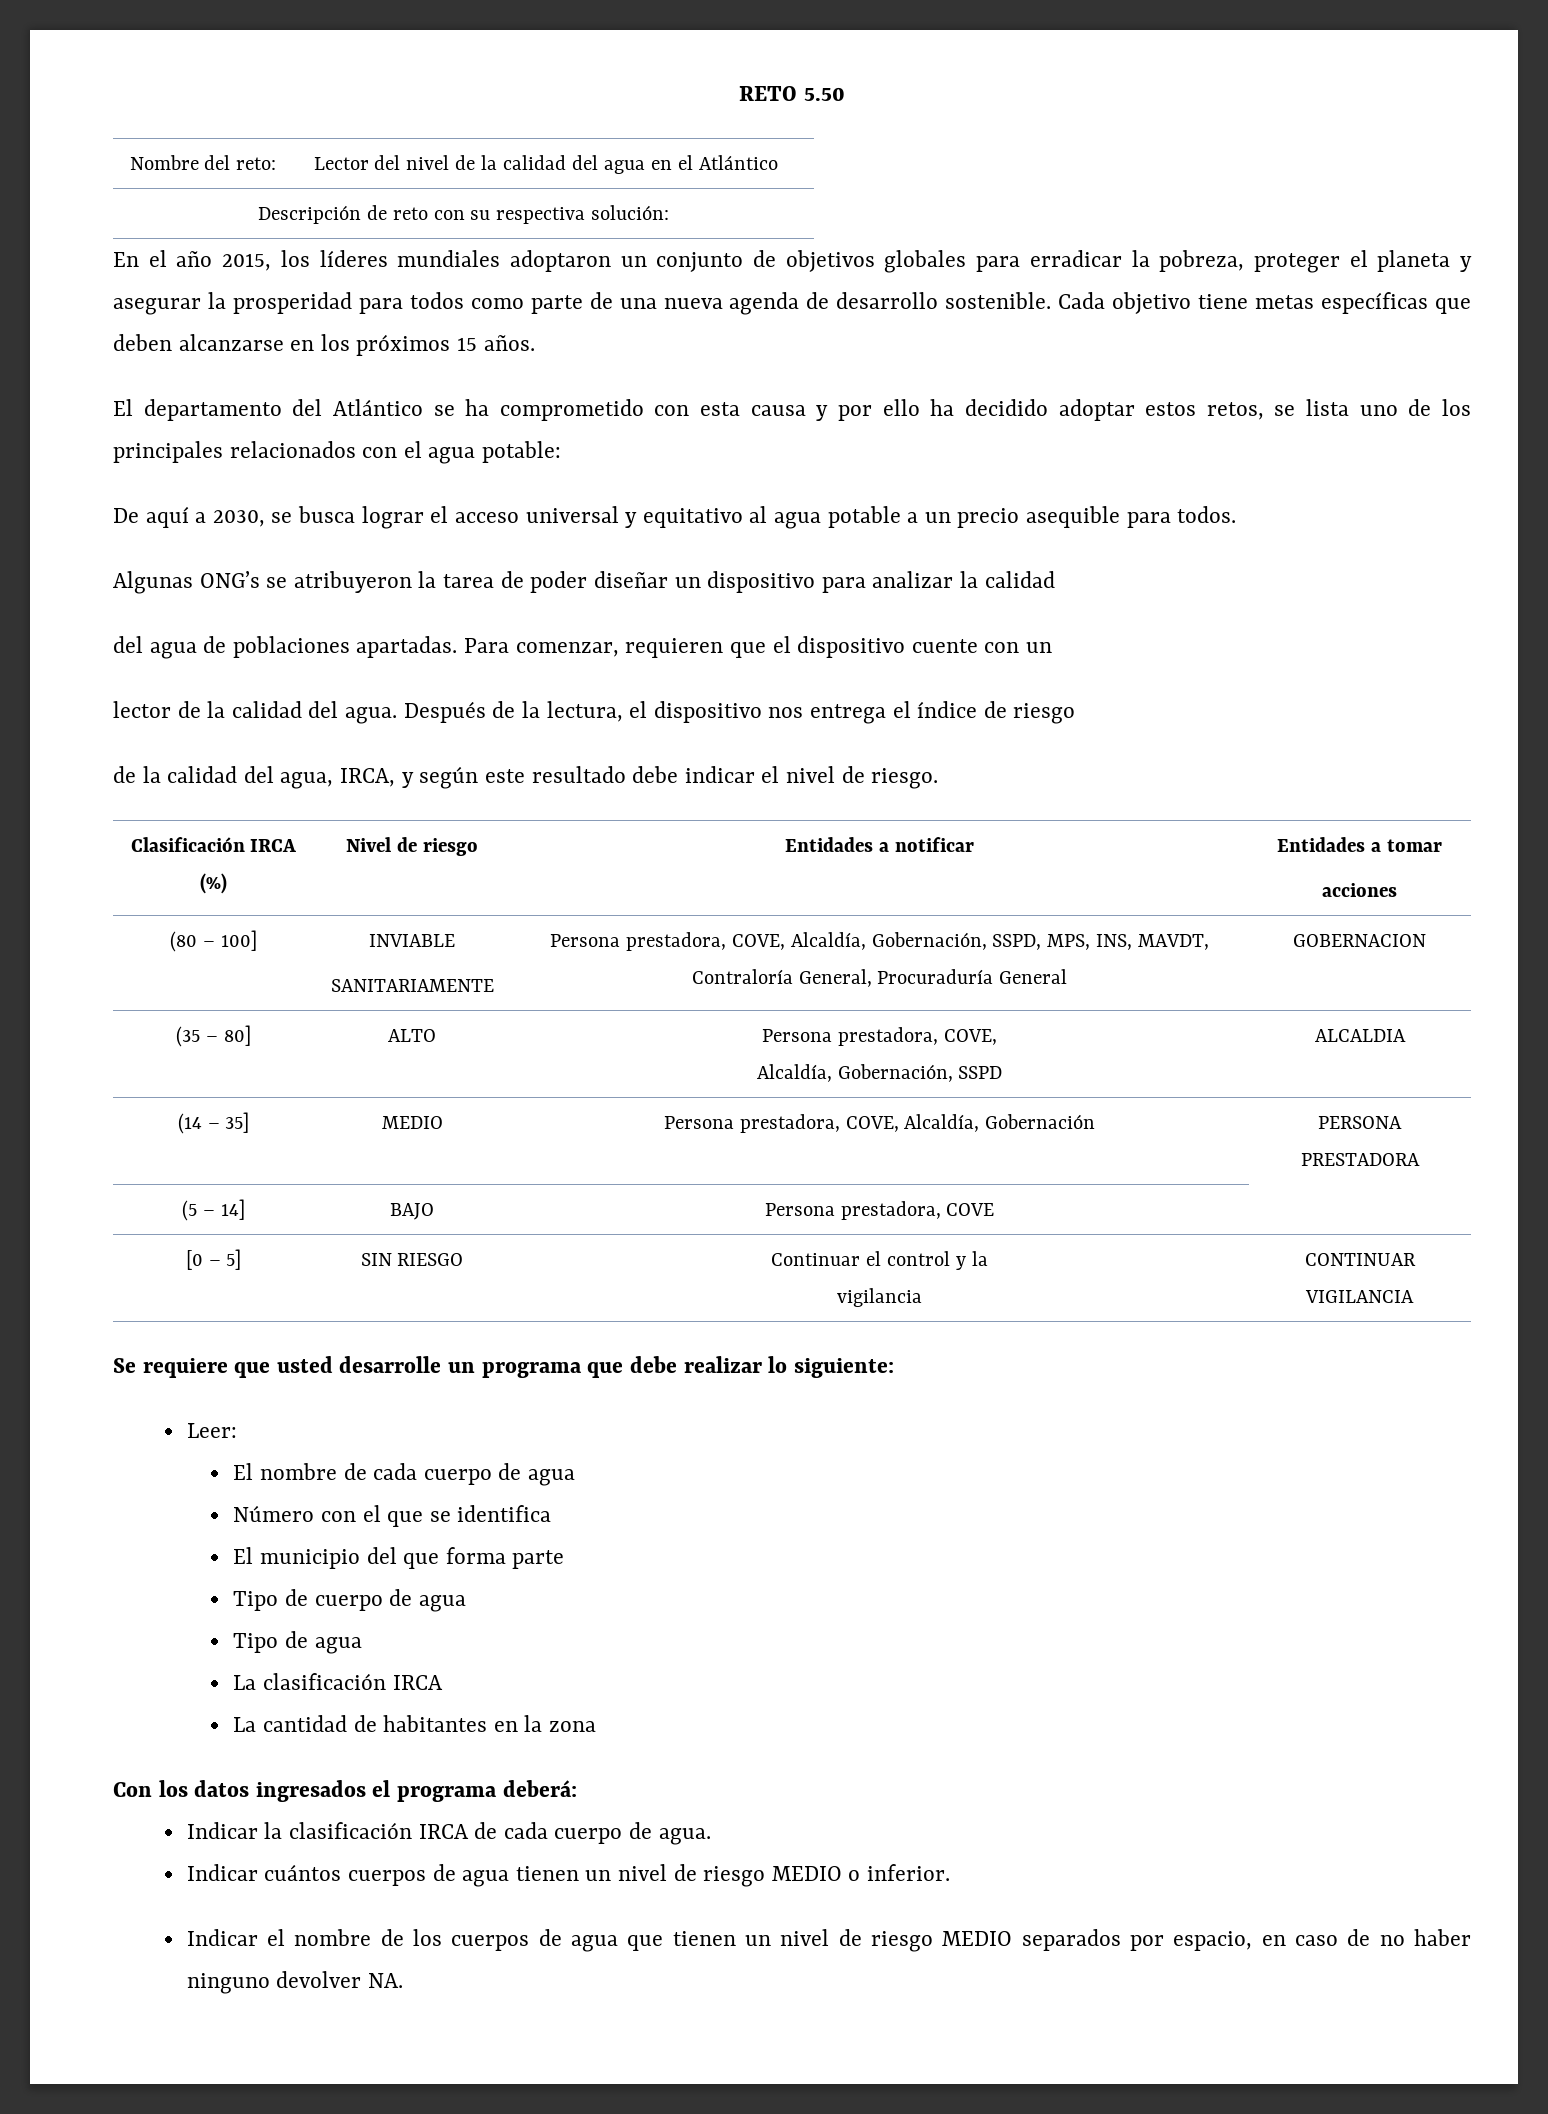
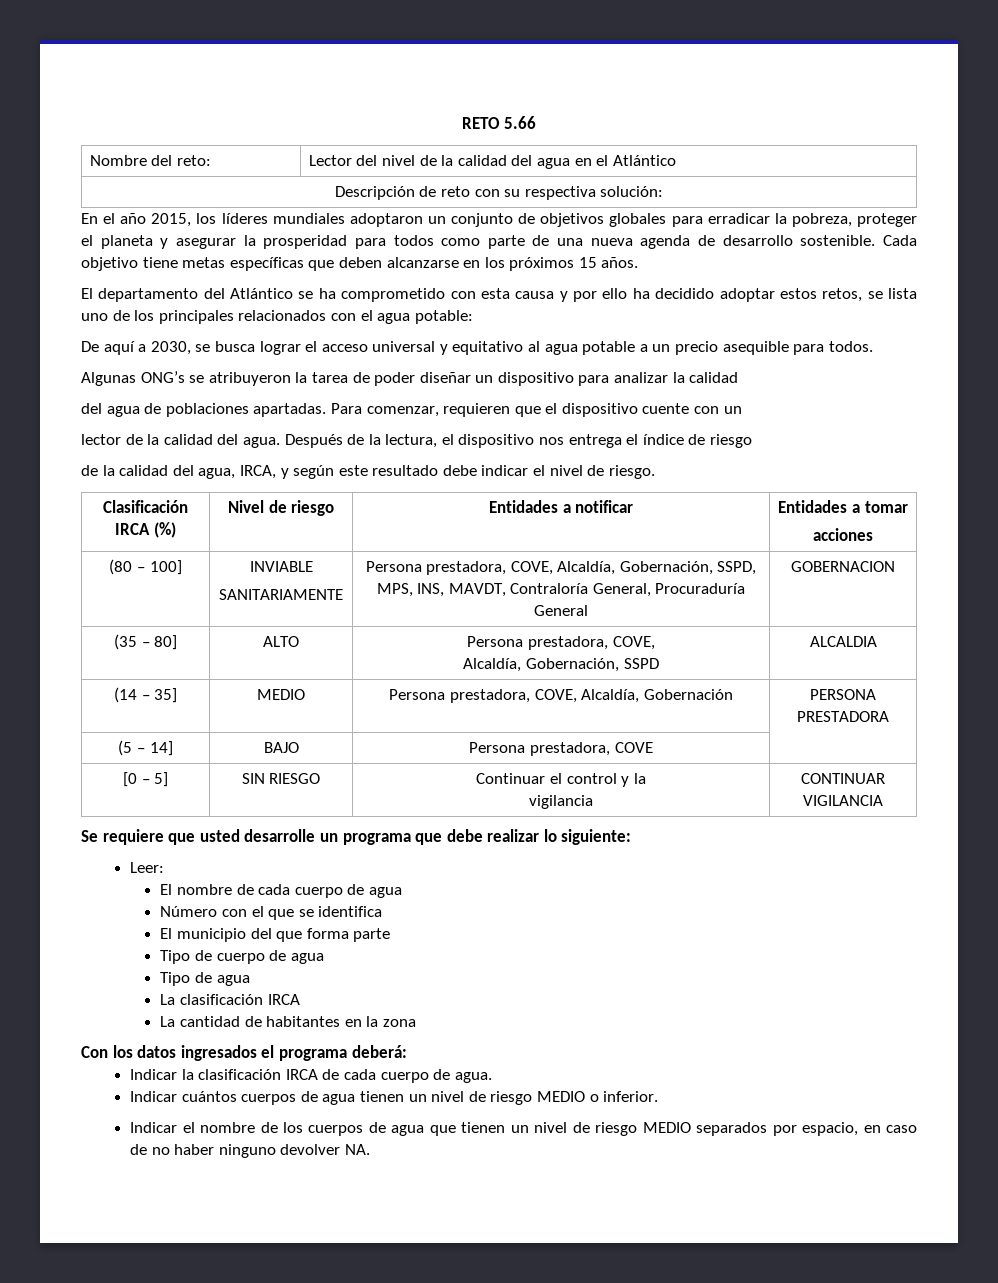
[803,87,845,101] 5.50 -> [504,116,537,129] 5.66

